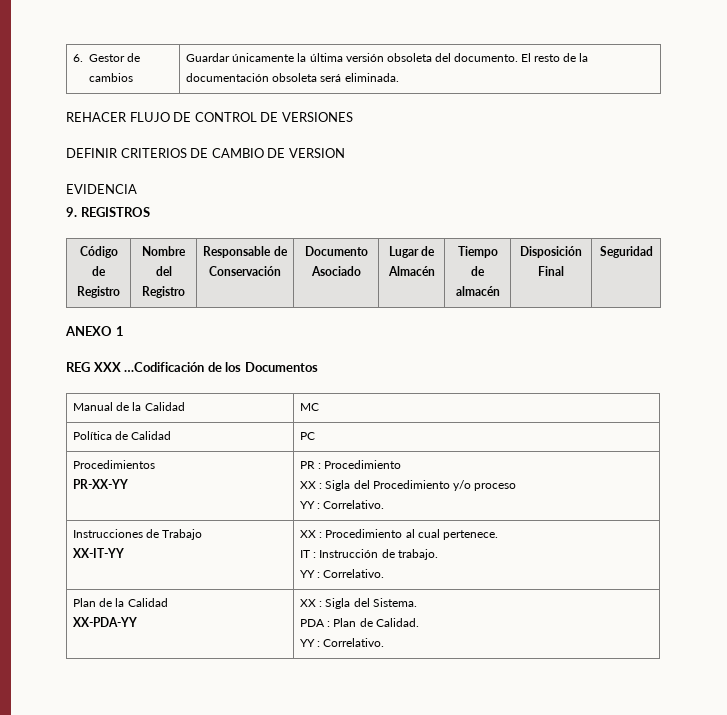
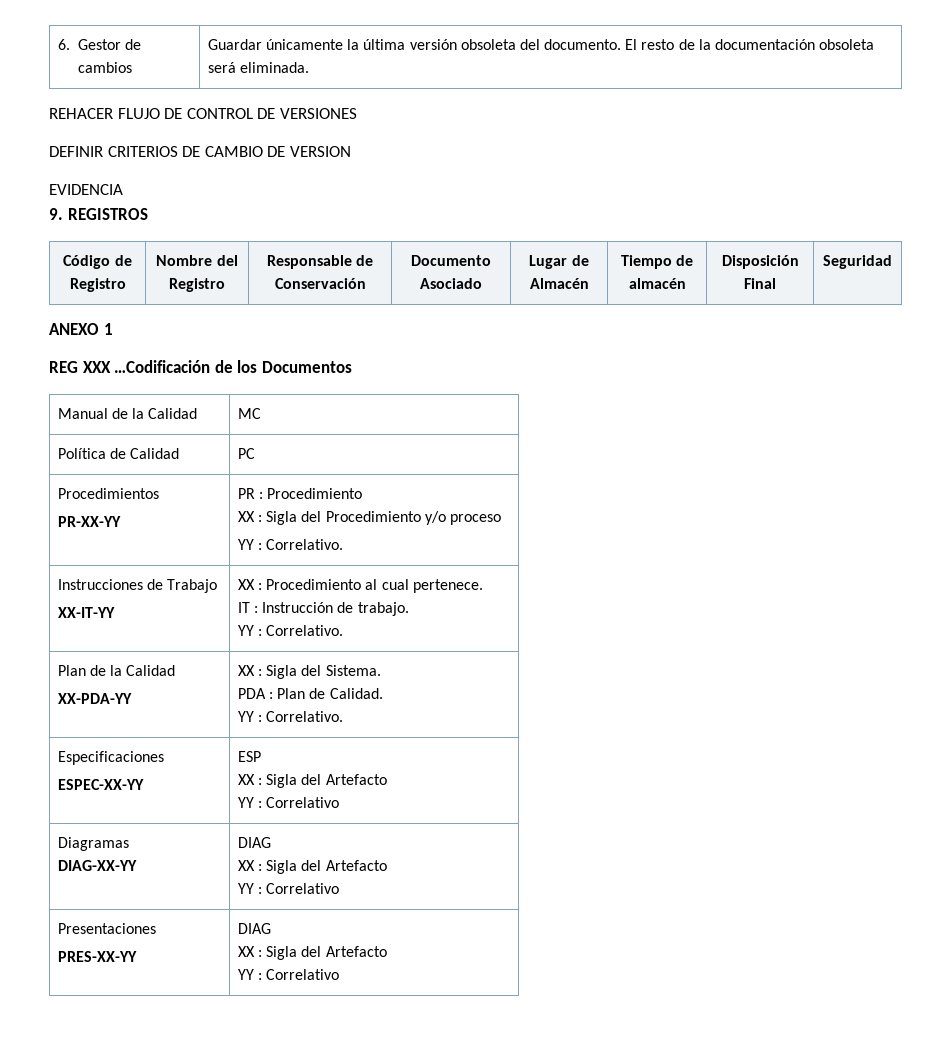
(385, 642) none -> [57,751,164,765] [57,779,144,790] [237,751,261,762] [237,774,387,788] [237,797,340,808] [57,837,129,851] [57,860,137,871] [237,837,271,848] [237,860,387,874] [237,883,340,894] [57,923,156,934] [57,951,137,962] [237,923,271,934] [237,946,387,960] [237,969,340,980] // Especificaciones // ESPEC-XX-YY | ESP // XX : Sigla del Artefacto // YY : Correlativo // Diagramas // DIAG-XX-YY | DIAG // XX : Sigla del Artefacto // YY : Correlativo // Presentaciones // PRES-XX-YY | DIAG // XX : Sigla del Artefacto // YY : Correlativo

